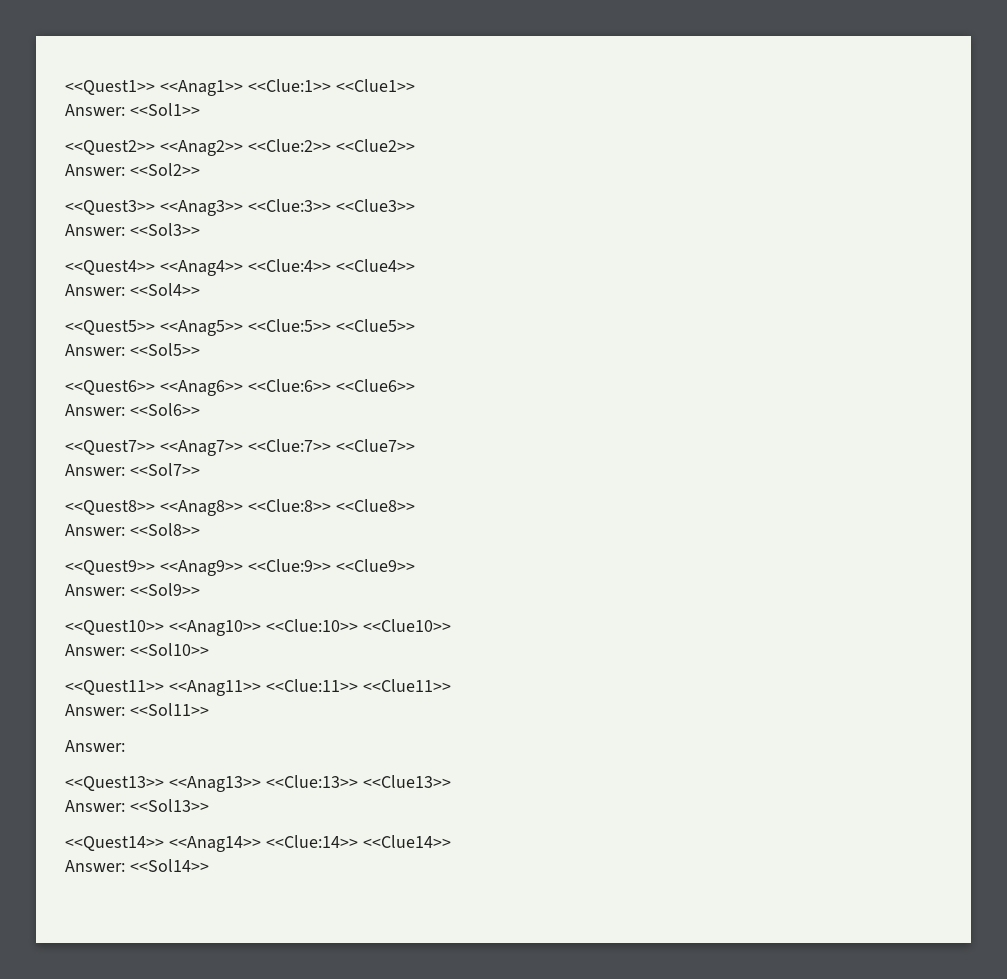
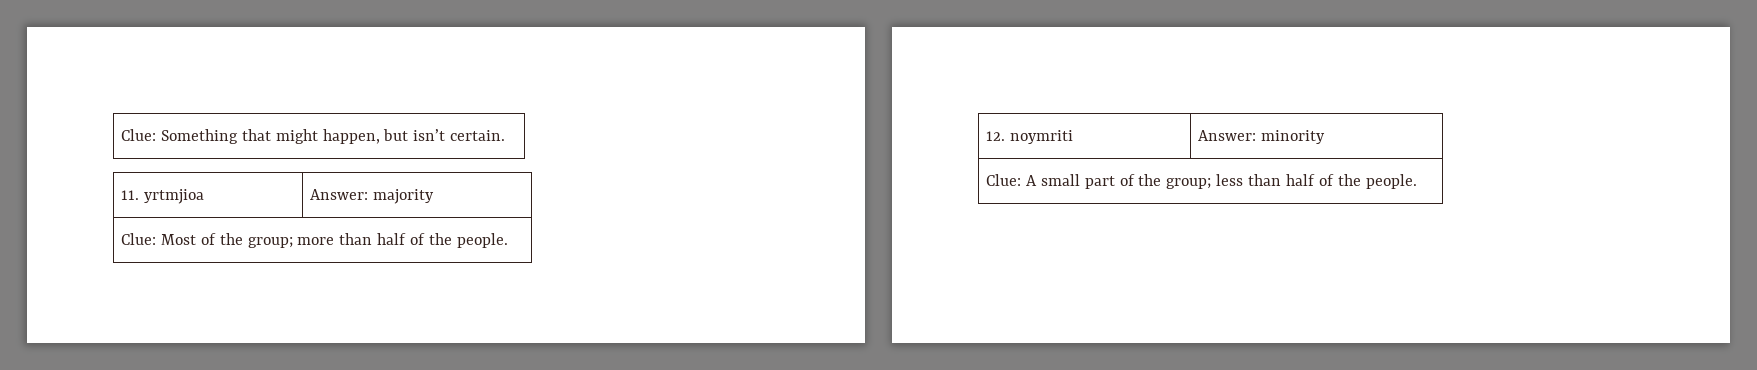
[65,79,415,96] [65,103,200,116] [65,139,415,156] [65,163,200,176] [65,199,415,216] [65,223,200,236] [65,259,415,276] [65,283,200,296] [65,319,415,336] [65,343,200,356] [65,379,415,396] [65,403,200,416] [65,439,415,456] [65,463,200,476] [65,499,415,516] [65,523,200,536] [65,559,415,576] [65,583,200,596] [65,619,451,636] [65,643,209,656] [65,679,451,696] [65,703,209,716] [65,740,125,752] [65,775,451,792] [65,799,209,812] [65,835,451,852] [65,859,209,872] <<Quest1>> <<Anag1>> <<Clue:1>> <<Clue1>> // Answer: <<Sol1>> // <<Quest2>> <<Anag2>> <<Clue:2>> <<Clue2>> // Answer: <<Sol2>> // <<Quest3>> <<Anag3>> <<Clue:3>> <<Clue3>> // Answer: <<Sol3>> // <<Quest4>> <<Anag4>> <<Clue:4>> <<Clue4>> // Answer: <<Sol4>> // <<Quest5>> <<Anag5>> <<Clue:5>> <<Clue5>> // Answer: <<Sol5>> // <<Quest6>> <<Anag6>> <<Clue:6>> <<Clue6>> // Answer: <<Sol6>> // <<Quest7>> <<Anag7>> <<Clue:7>> <<Clue7>> // Answer: <<Sol7>> // <<Quest8>> <<Anag8>> <<Clue:8>> <<Clue8>> // Answer: <<Sol8>> // <<Quest9>> <<Anag9>> <<Clue:9>> <<Clue9>> // Answer: <<Sol9>> // <<Quest10>> <<Anag10>> <<Clue:10>> <<Clue10>> // Answer: <<Sol10>> // <<Quest11>> <<Anag11>> <<Clue:11>> <<Clue11>> // Answer: <<Sol11>> // Answer: // <<Quest13>> <<Anag13>> <<Clue:13>> <<Clue13>> // Answer: <<Sol13>> // <<Quest14>> <<Anag14>> <<Clue:14>> <<Clue14>> // Answer: <<Sol14>> -> [121,129,506,144] [121,189,205,204] [310,189,435,204] [121,233,508,248] [986,130,1074,144] [1198,130,1326,144] [986,174,1417,189] Clue: Something that might happen, but isn’t certain. // 11. yrtmjioa | Answer: majority // Clue: Most of the group; more than half of the people. // 12. noymriti | Answer: minority // Clue: A small part of the group; less than half of the people.

